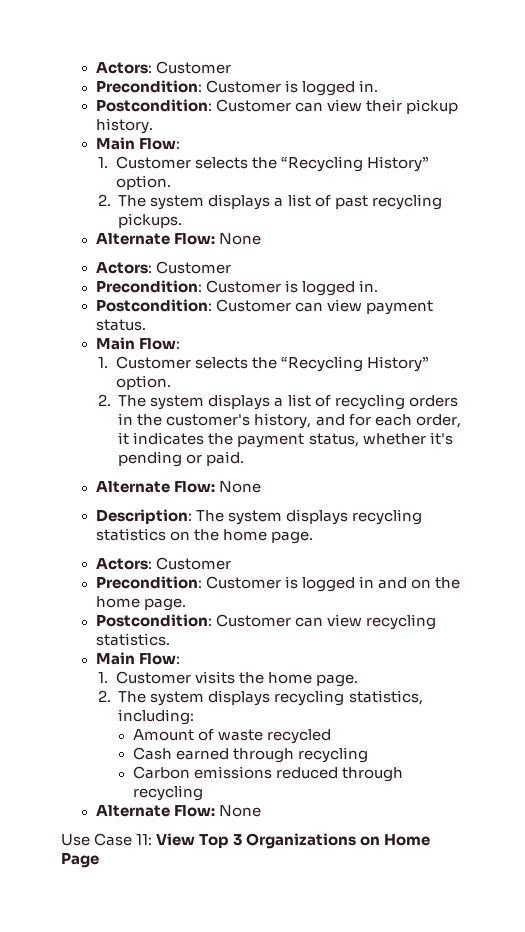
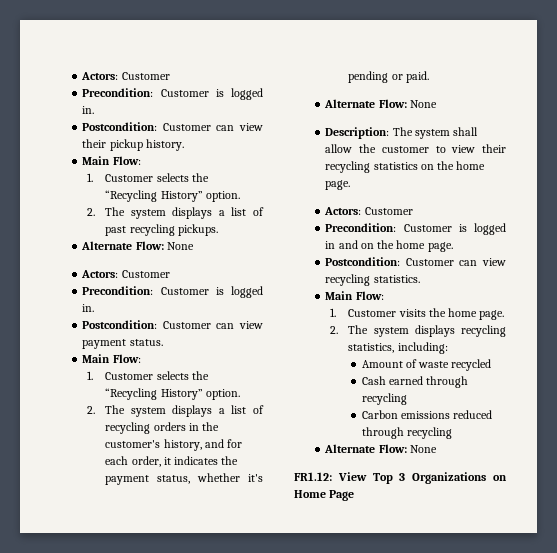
[286,509,349,525] displays -> [453,127,479,136] [325,144,506,153] shall allow the customer to view their
[61,833,153,846] Use Case 11: -> [294,472,332,481] FR1.12:

